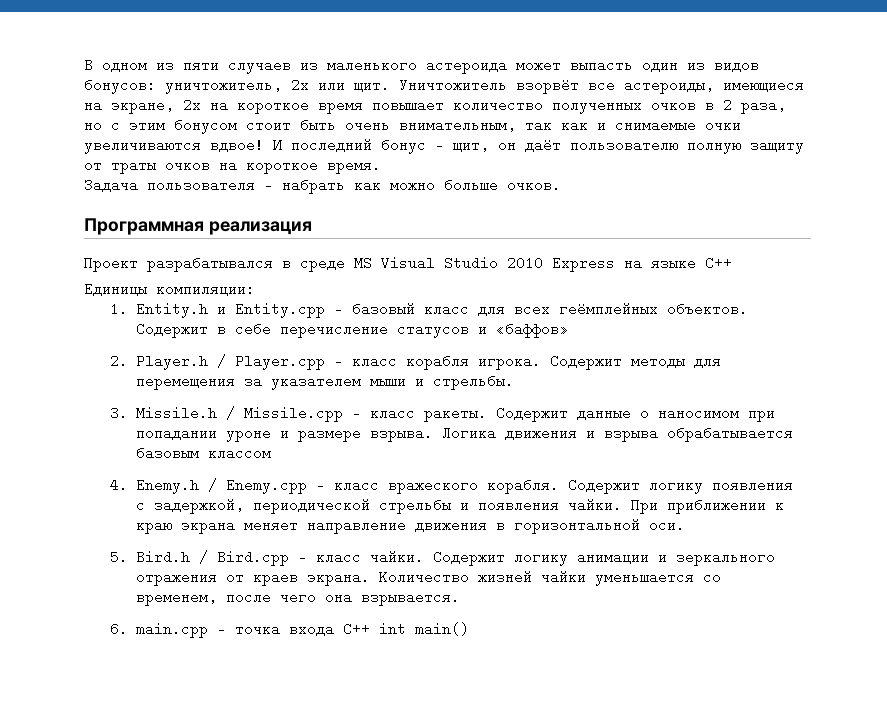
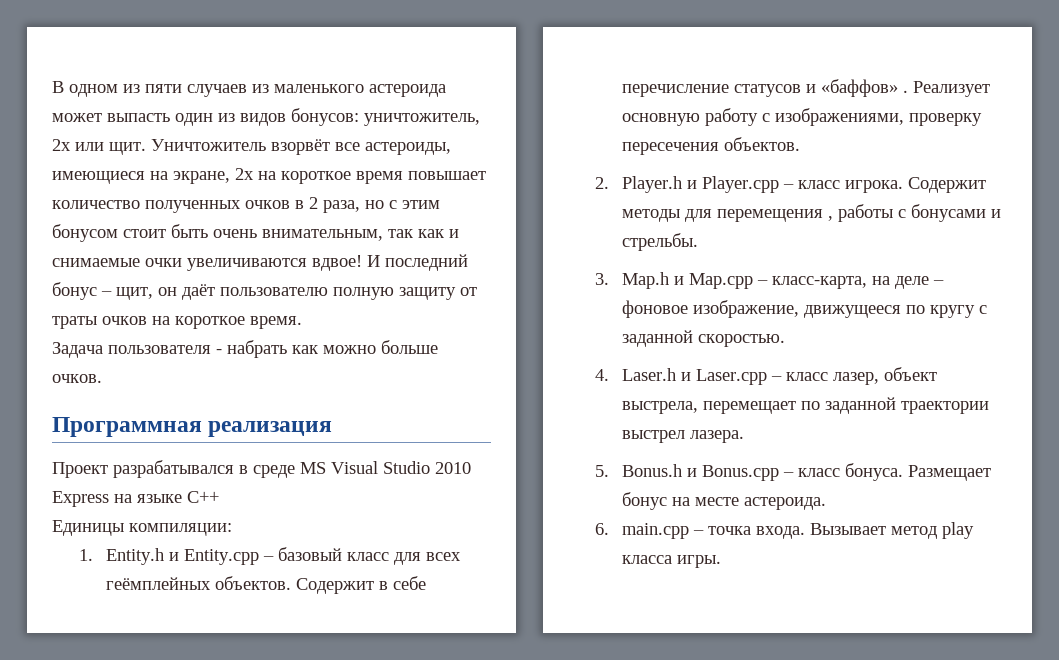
(569, 329) none -> [903,81,991,97] [622,108,983,126] [622,137,801,155] . Реализует основную работу с изображениями, проверку пересечения объектов.
[217,354,227,368] / -> [687,180,698,189] и
[406,352,470,370] корабля -> (841, 184) none
[244,372,407,390] за указателем мыши -> [828,204,987,222] , работы с бонусами
[136,404,776,422] [136,424,794,442] [136,444,272,461] [110,476,794,494] [136,496,785,514] [136,516,686,534] [110,548,776,566] [136,568,722,586] [136,588,461,606] [110,620,470,638] Missile.h / Missile.cpp – класс ракеты. Содержит данные о наносимом при попадании уроне и размере взрыва. Логика движения и взрыва обрабатывается базовым классом // 4. Enemy.h / Enemy.cpp – класс вражеского корабля. Содержит логику появления с задержкой, периодической стрельбы и появления чайки. При приближении к краю экрана меняет направление движения в горизонтальной оси. // 5. Bird.h / Bird.cpp – класс чайки. Содержит логику анимации и зеркального отражения от краев экрана. Количество жизней чайки уменьшается со временем, после чего она взрывается. // 6. main.cpp – точка входа С++ int main() -> [622,272,945,289] [622,300,988,318] [622,330,786,347] [595,367,938,385] [622,397,990,414] [622,430,745,443] [595,463,992,481] [622,492,827,510] [595,522,975,539] [622,555,722,568] Map.h и Map.cpp – класс-карта, на деле – фоновое изображение, движущееся по кругу с заданной скоростью. // 4. Laser.h и Laser.cpp – класс лазер, объект выстрела, перемещает по заданной траектории выстрел лазера. // 5. Bonus.h и Bonus.cpp – класс бонуса. Размещает бонус на месте астероида. // 6. main.cpp – точка входа. Вызывает метод play класса игры.

